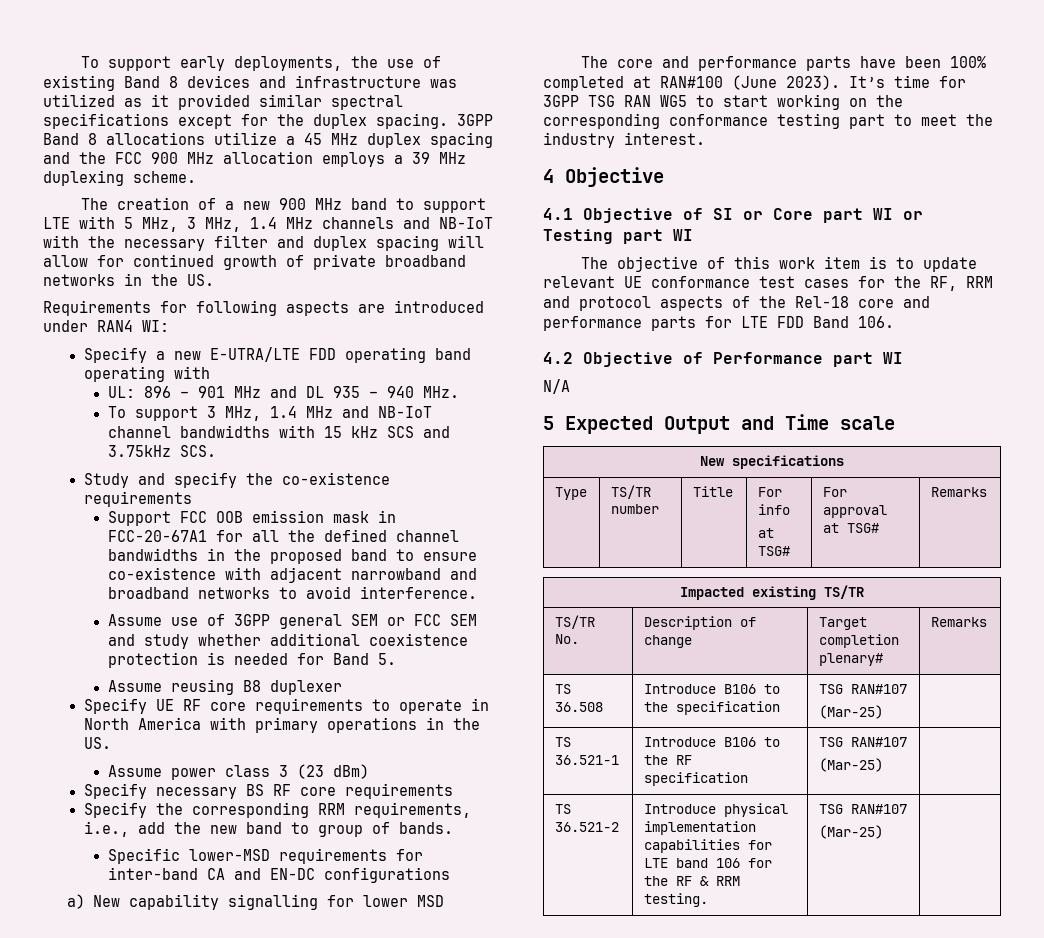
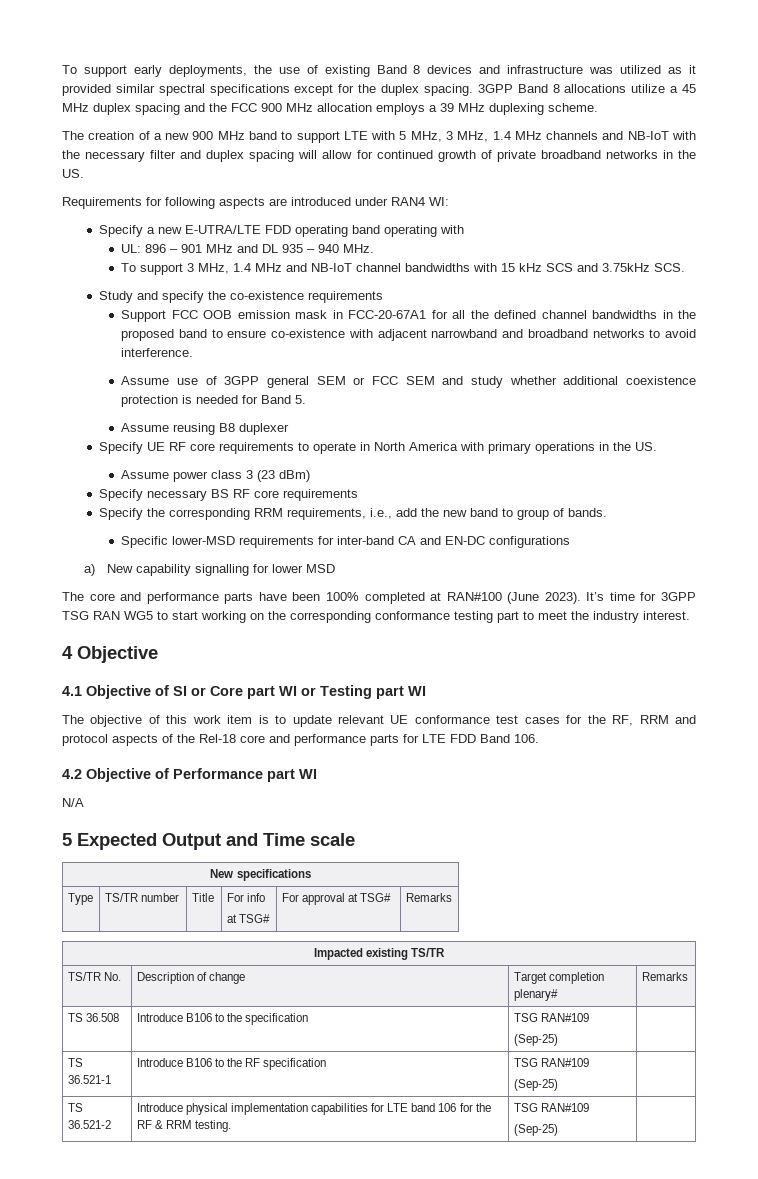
[850,684,907,694] [818,705,883,719] RAN#107 // (Mar-25) -> [540,1013,589,1022] [513,1034,558,1046] RAN#109 // (Sep-25)
[850,737,907,747] [818,758,883,772] RAN#107 // (Mar-25) -> [540,1058,589,1067] [513,1079,558,1091] RAN#109 // (Sep-25)
[850,804,907,814] [818,825,883,839] RAN#107 // (Mar-25) -> [540,1103,589,1112] [513,1124,558,1136] RAN#109 // (Sep-25)

